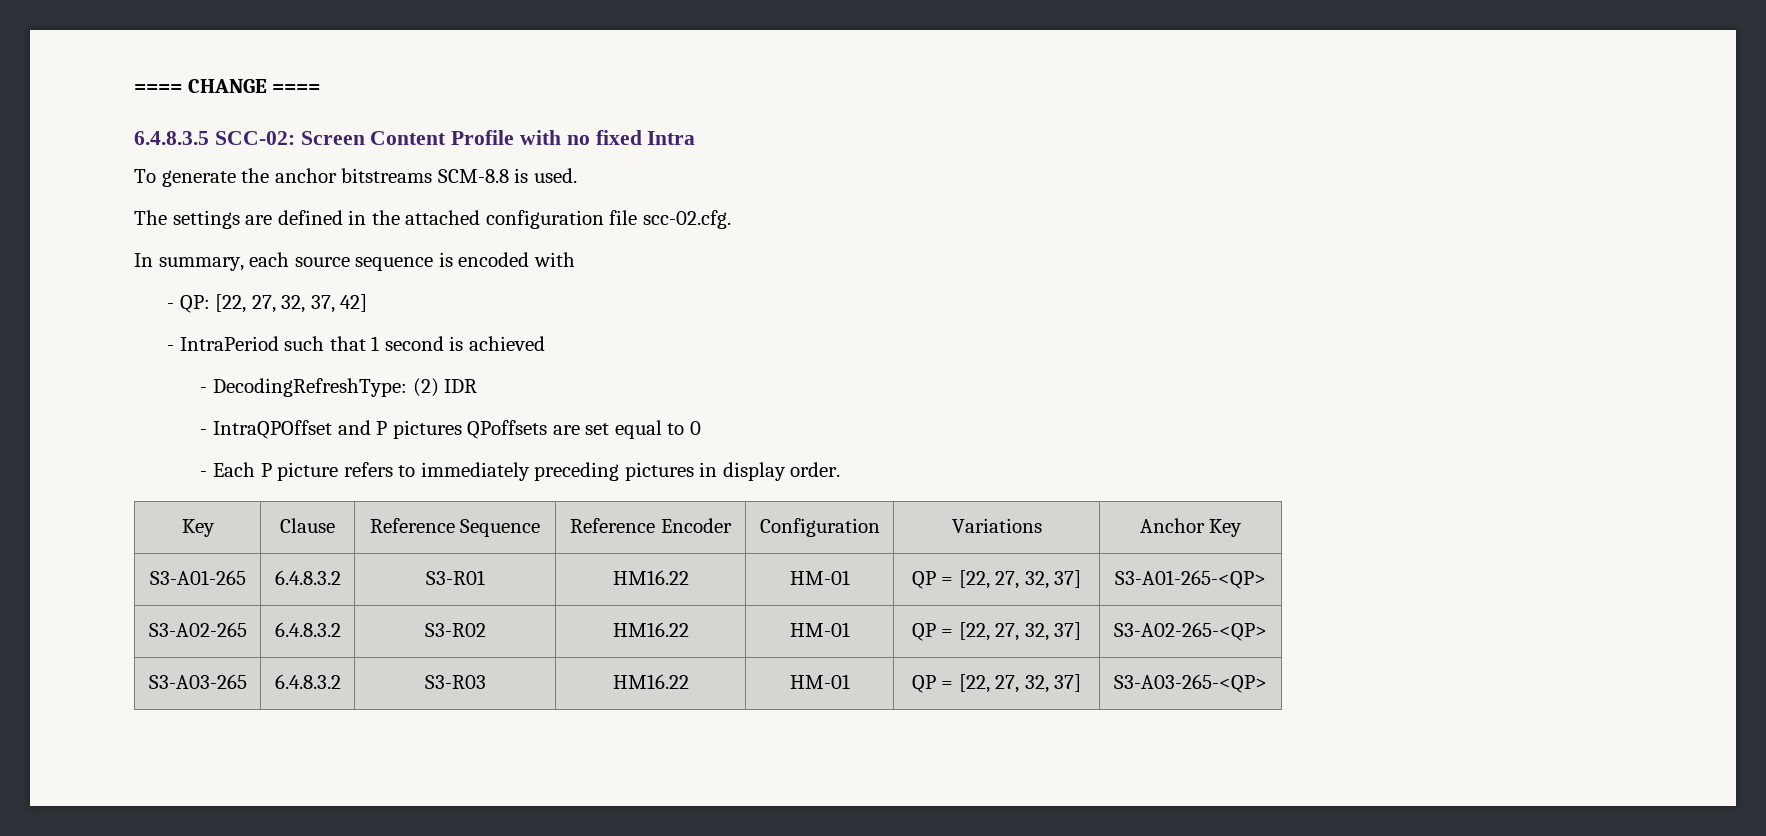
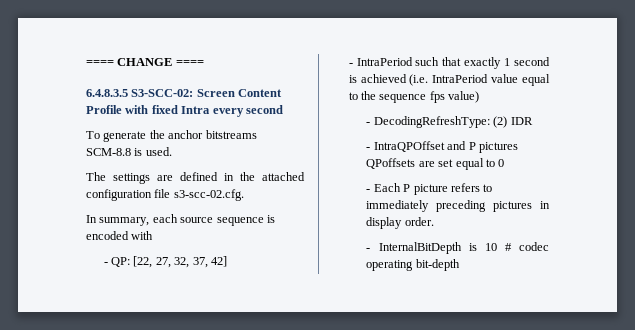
[214,131,295,145] SCC-02: -> [131,89,194,97] S3-SCC-02:
[566,135,590,145] no -> (149, 109) none
(696, 138) none -> [212,105,283,117] every second
[642,210,731,229] scc-02.cfg. -> [173,189,244,201] s3-scc-02.cfg.
(366, 343) none -> [464,57,502,69] exactly
(545, 343) none -> [409,74,550,86] [348,91,480,103] (i.e. IntraPeriod value equal to the sequence fps value)
[181,519,215,537] [280,518,335,533] [369,518,541,537] [570,518,732,533] [759,518,880,537] [951,518,1042,533] [1139,518,1243,537] [149,570,246,585] [274,570,341,585] [425,570,485,585] [612,570,689,585] [789,570,850,585] [911,570,1082,589] [1115,570,1266,589] [148,622,247,637] [274,622,341,637] [424,623,486,637] [612,622,689,637] [789,622,850,637] [911,622,1082,641] [1114,622,1267,641] [148,674,247,689] [274,674,341,689] [424,675,486,689] [612,674,689,689] [789,674,850,689] [911,674,1082,693] [1114,674,1267,693] // Key | Clause | Reference Sequence | Reference Encoder | Configuration | Variations | Anchor Key // S3-A01-265 | 6.4.8.3.2 | S3-R01 | HM16.22 | HM-01 | QP = [22, 27, 32, 37] | S3-A01-265-<QP> // S3-A02-265 | 6.4.8.3.2 | S3-R02 | HM16.22 | HM-01 | QP = [22, 27, 32, 37] | S3-A02-265-<QP> // S3-A03-265 | 6.4.8.3.2 | S3-R03 | HM16.22 | HM-01 | QP = [22, 27, 32, 37] | S3-A03-265-<QP> -> [366,242,549,254] [366,259,460,271] // - InternalBitDepth is 10 # codec operating bit-depth

